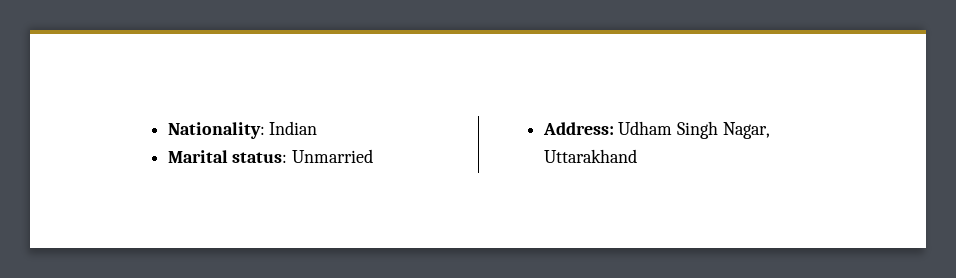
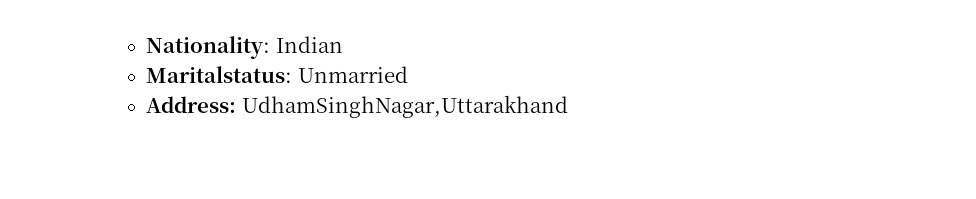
[167,150,288,163] Marital status: -> [146,66,293,83] Maritalstatus:
[618,121,770,139] [543,149,637,163] Udham Singh Nagar, Uttarakhand -> [241,95,568,118] UdhamSinghNagar,Uttarakhand

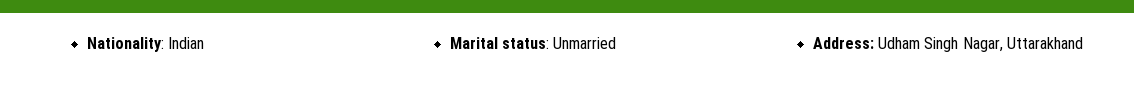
[146,66,293,83] Maritalstatus: -> [449,37,550,49] Marital status:
[241,95,568,118] UdhamSinghNagar,Uttarakhand -> [878,37,1084,52] Udham Singh Nagar, Uttarakhand

